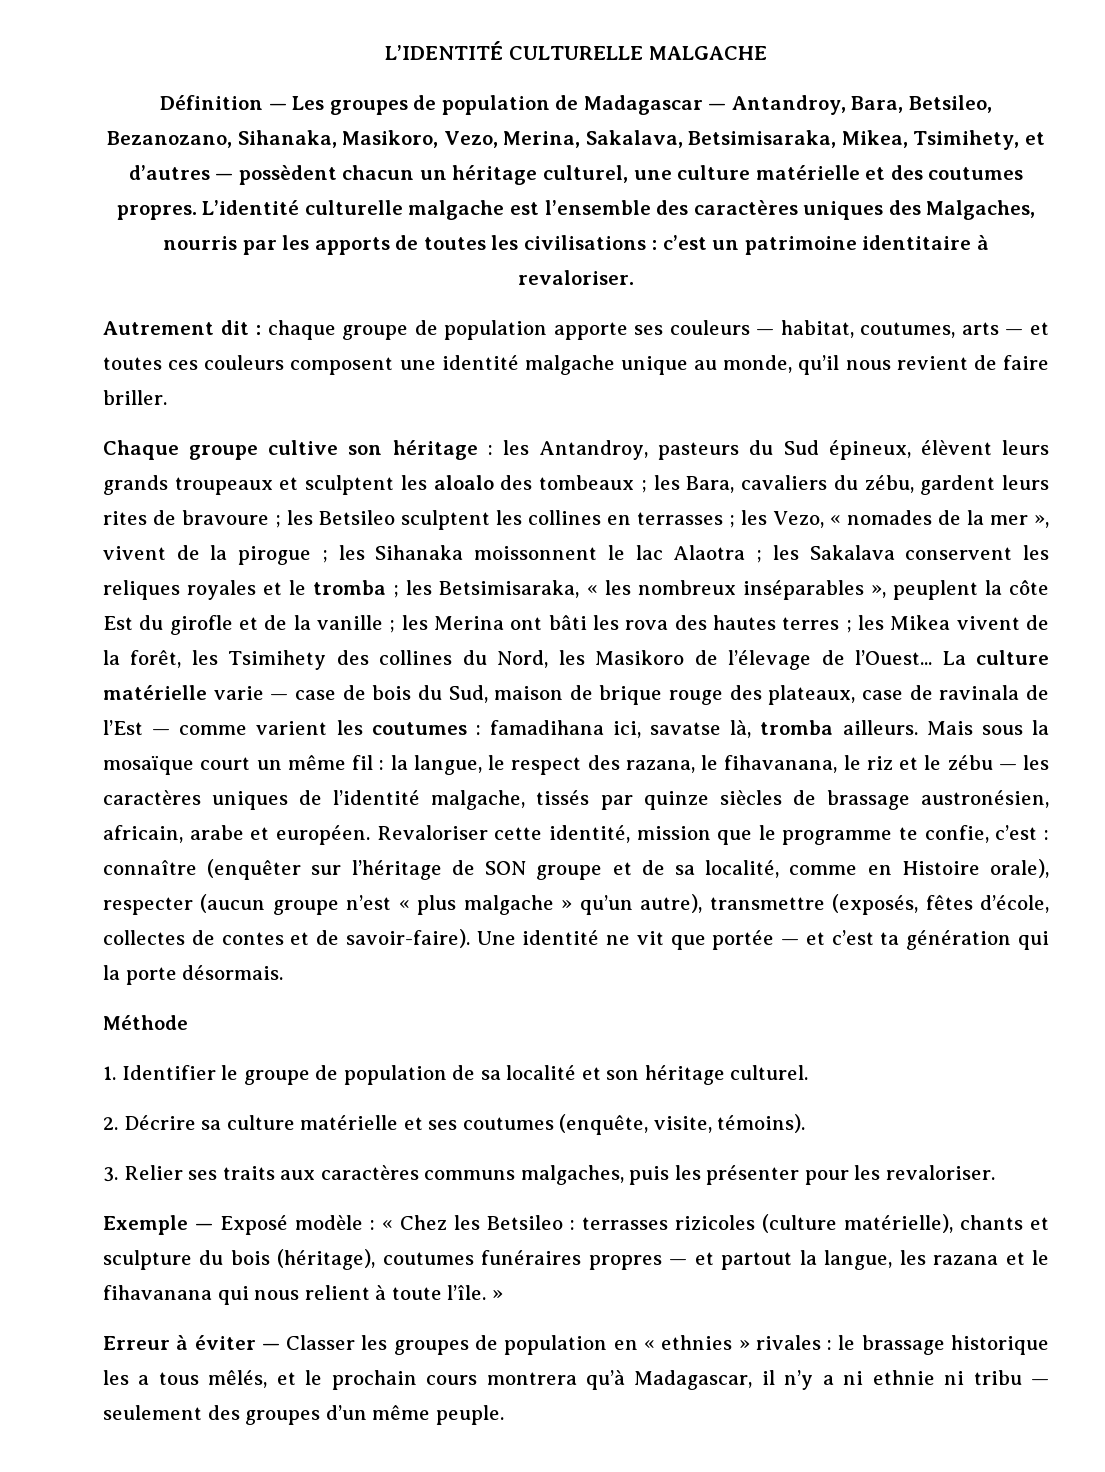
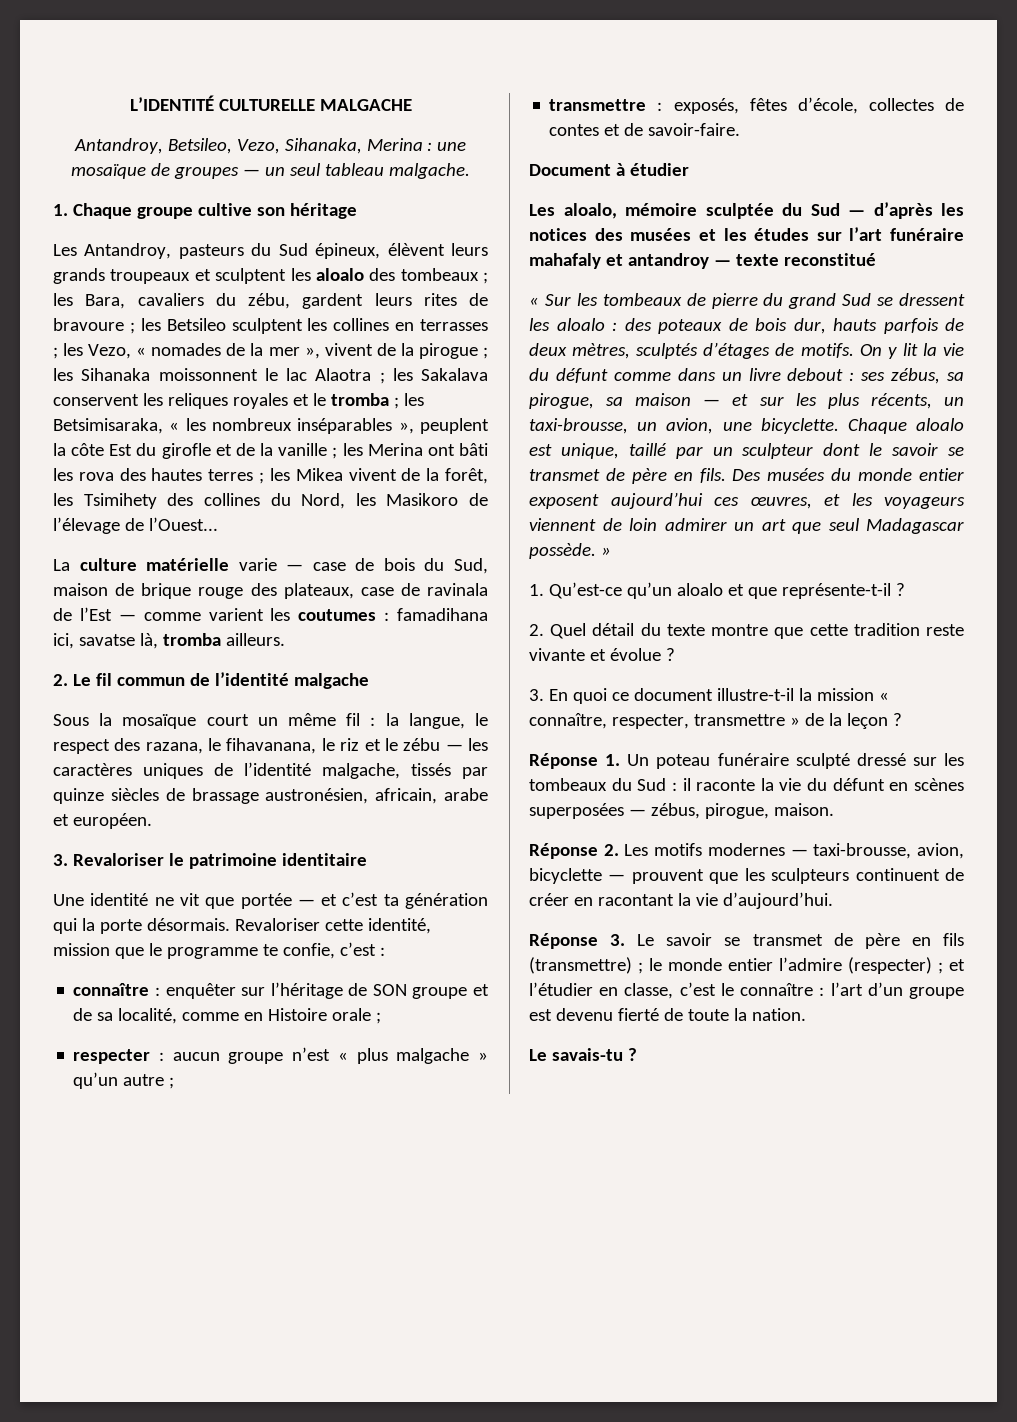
[160,95,992,115] [107,130,1045,150] [128,165,1024,185] [116,200,1036,220] [163,235,989,255] [518,270,635,285] [103,320,1049,340] [103,355,1049,375] [103,390,167,405] Définition — Les groupes de population de Madagascar — Antandroy, Bara, Betsileo, Bezanozano, Sihanaka, Masikoro, Vezo, Merina, Sakalava, Betsimisaraka, Mikea, Tsimihety, et d’autres — possèdent chacun un héritage culturel, une culture matérielle et des coutumes propres. L’identité culturelle malgache est l’ensemble des caractères uniques des Malgaches, nourris par les apports de toutes les civilisations : c’est un patrimoine identitaire à revaloriser. // Autrement dit : chaque groupe de population apporte ses couleurs — habitat, coutumes, arts — et toutes ces couleurs composent une identité malgache unique au monde, qu’il nous revient de faire briller. // -> [73,138,467,154] [71,163,470,179] [53,204,68,216] Antandroy, Betsileo, Vezo, Sihanaka, Merina : une mosaïque de groupes — un seul tableau malgache. // 1.
[487,440,529,455] : les -> [53,244,77,256] // Les
(933, 657) none -> (218, 524) //
[926,721,1023,735] Mais sous -> [53,672,369,689] [53,714,89,726] // 2. Le fil commun de l’identité malgache // Sous
[376,825,1049,845] [103,859,1049,880] [103,894,1049,915] [103,929,470,948] Revaloriser cette identité, mission que le programme te confie, c’est : connaître (enquêter sur l’héritage de SON groupe et de sa localité, comme en Histoire orale), respecter (aucun groupe n’est « plus malgache » qu’un autre), transmettre (exposés, fêtes d’école, collectes de contes et de savoir-faire). -> [53,853,367,869] // 3. Revaloriser le patrimoine identitaire //
[103,1015,188,1030] [103,1065,809,1085] [103,1114,806,1135] [103,1165,995,1185] [103,1214,1049,1235] [103,1249,1050,1270] [103,1285,503,1305] [103,1335,1049,1355] [103,1370,1049,1390] [103,1405,504,1425] // Méthode // 1. Identifier le groupe de population de sa localité et son héritage culturel. // 2. Décrire sa culture matérielle et ses coutumes (enquête, visite, témoins). // 3. Relier ses traits aux caractères communs malgaches, puis les présenter pour les revaloriser. // Exemple — Exposé modèle : « Chez les Betsileo : terrasses rizicoles (culture matérielle), chants et sculpture du bois (héritage), coutumes funéraires propres — et partout la langue, les razana et le fihavanana qui nous relient à toute l’île. » // Erreur à éviter — Classer les groupes de population en « ethnies » rivales : le brassage historique les a tous mêlés, et le prochain cours montrera qu’à Madagascar, il n’y a ni ethnie ni tribu — seulement des groupes d’un même peuple. -> [234,918,431,934] [53,942,385,959] [73,982,489,999] [73,1008,382,1024] [73,1047,489,1064] [73,1072,175,1089] [549,97,964,114] [549,123,741,136] [529,163,689,176] [529,202,964,219] [529,227,964,241] [529,253,876,269] [529,293,965,309] [529,318,964,334] [529,342,965,359] [529,368,964,384] [529,393,964,409] [529,418,965,434] [529,443,965,459] [529,468,964,484] [529,492,965,509] [529,518,964,534] [529,543,611,559] [529,582,905,599] [529,623,964,639] [529,648,675,661] [529,688,889,704] [529,713,902,729] [529,753,964,769] [529,778,964,791] [529,803,834,819] [529,843,964,859] [529,868,964,884] [529,892,833,909] [529,933,964,949] [529,957,965,974] [529,982,964,999] [529,1008,806,1021] [529,1048,637,1061] Revaloriser cette identité, mission que le programme te confie, c’est : // connaître : enquêter sur l’héritage de SON groupe et de sa localité, comme en Histoire orale ; // respecter : aucun groupe n’est « plus malgache » qu’un autre ; // transmettre : exposés, fêtes d’école, collectes de contes et de savoir-faire. // Document à étudier // Les aloalo, mémoire sculptée du Sud — d’après les notices des musées et les études sur l’art funéraire mahafaly et antandroy — texte reconstitué // « Sur les tombeaux de pierre du grand Sud se dressent les aloalo : des poteaux de bois dur, hauts parfois de deux mètres, sculptés d’étages de motifs. On y lit la vie du défunt comme dans un livre debout : ses zébus, sa pirogue, sa maison — et sur les plus récents, un taxi-brousse, un avion, une bicyclette. Chaque aloalo est unique, taillé par un sculpteur dont le savoir se transmet de père en fils. Des musées du monde entier exposent aujourd’hui ces œuvres, et les voyageurs viennent de loin admirer un art que seul Madagascar possède. » // 1. Qu’est-ce qu’un aloalo et que représente-t-il ? // 2. Quel détail du texte montre que cette tradition reste vivante et évolue ? // 3. En quoi ce document illustre-t-il la mission « connaître, respecter, transmettre » de la leçon ? // Réponse 1. Un poteau funéraire sculpté dressé sur les tombeaux du Sud : il raconte la vie du défunt en scènes superposées — zébus, pirogue, maison. // Réponse 2. Les motifs modernes — taxi-brousse, avion, bicyclette — prouvent que les sculpteurs continuent de créer en racontant la vie d’aujourd’hui. // Réponse 3. Le savoir se transmet de père en fils (transmettre) ; le monde entier l’admire (respecter) ; et l’étudier en classe, c’est le connaître : l’art d’un groupe est devenu fierté de toute la nation. // Le savais-tu ?

